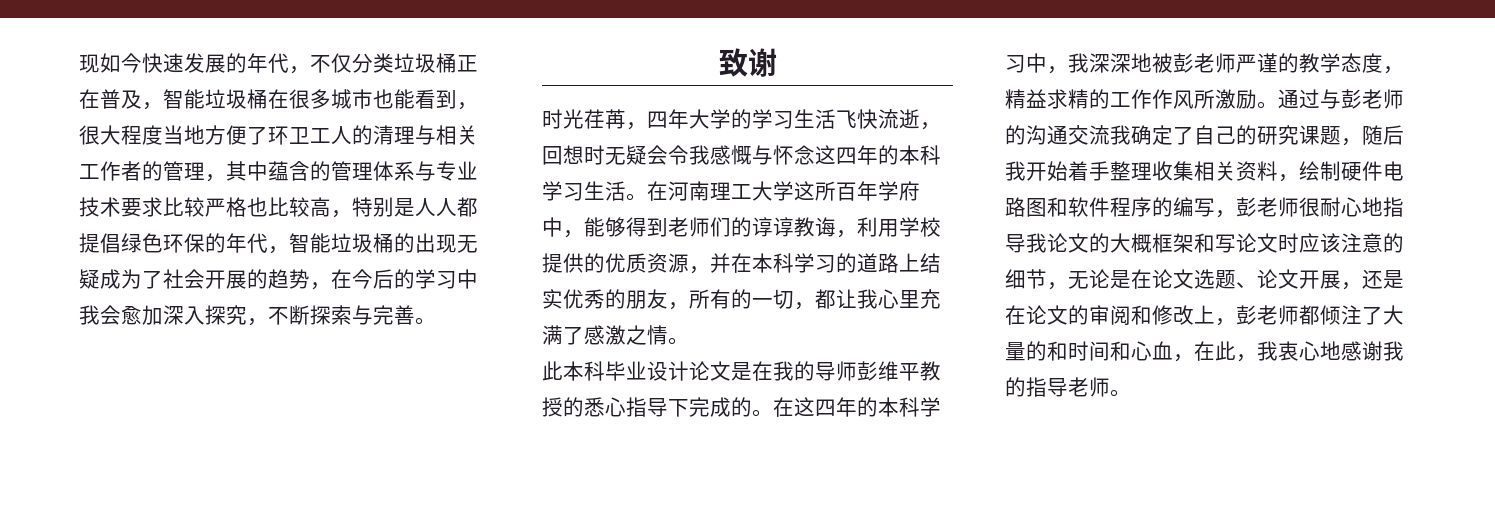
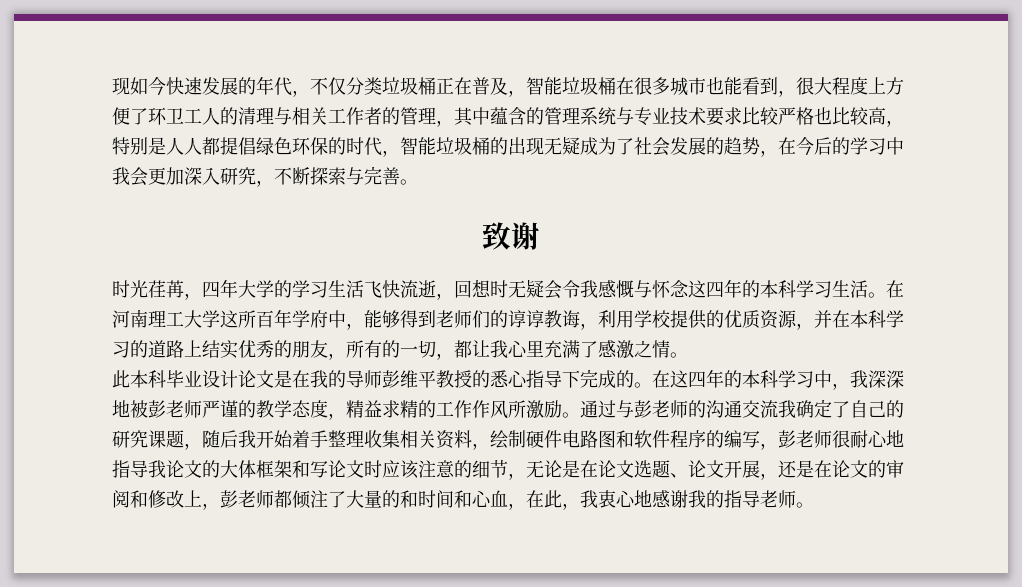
[163,125,205,145] 当地 -> [868,77,886,94] 上
[373,161,415,181] 体系 -> [580,107,616,125] 系统
[226,233,247,253] 年 -> [346,137,364,155] 时
[205,270,226,289] 开 -> [670,137,688,155] 发
[121,305,226,325] 愈加深入探 -> [148,167,238,185] 更加深入研
[1131,233,1152,253] 概 -> [238,460,256,478] 体

